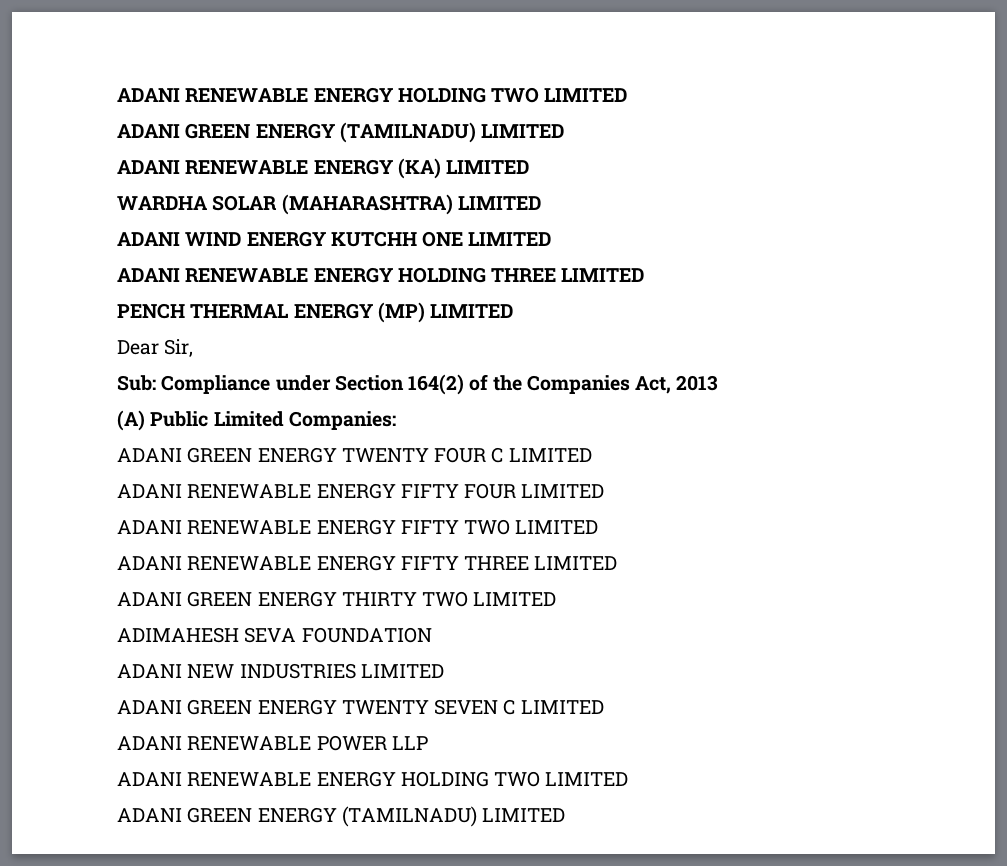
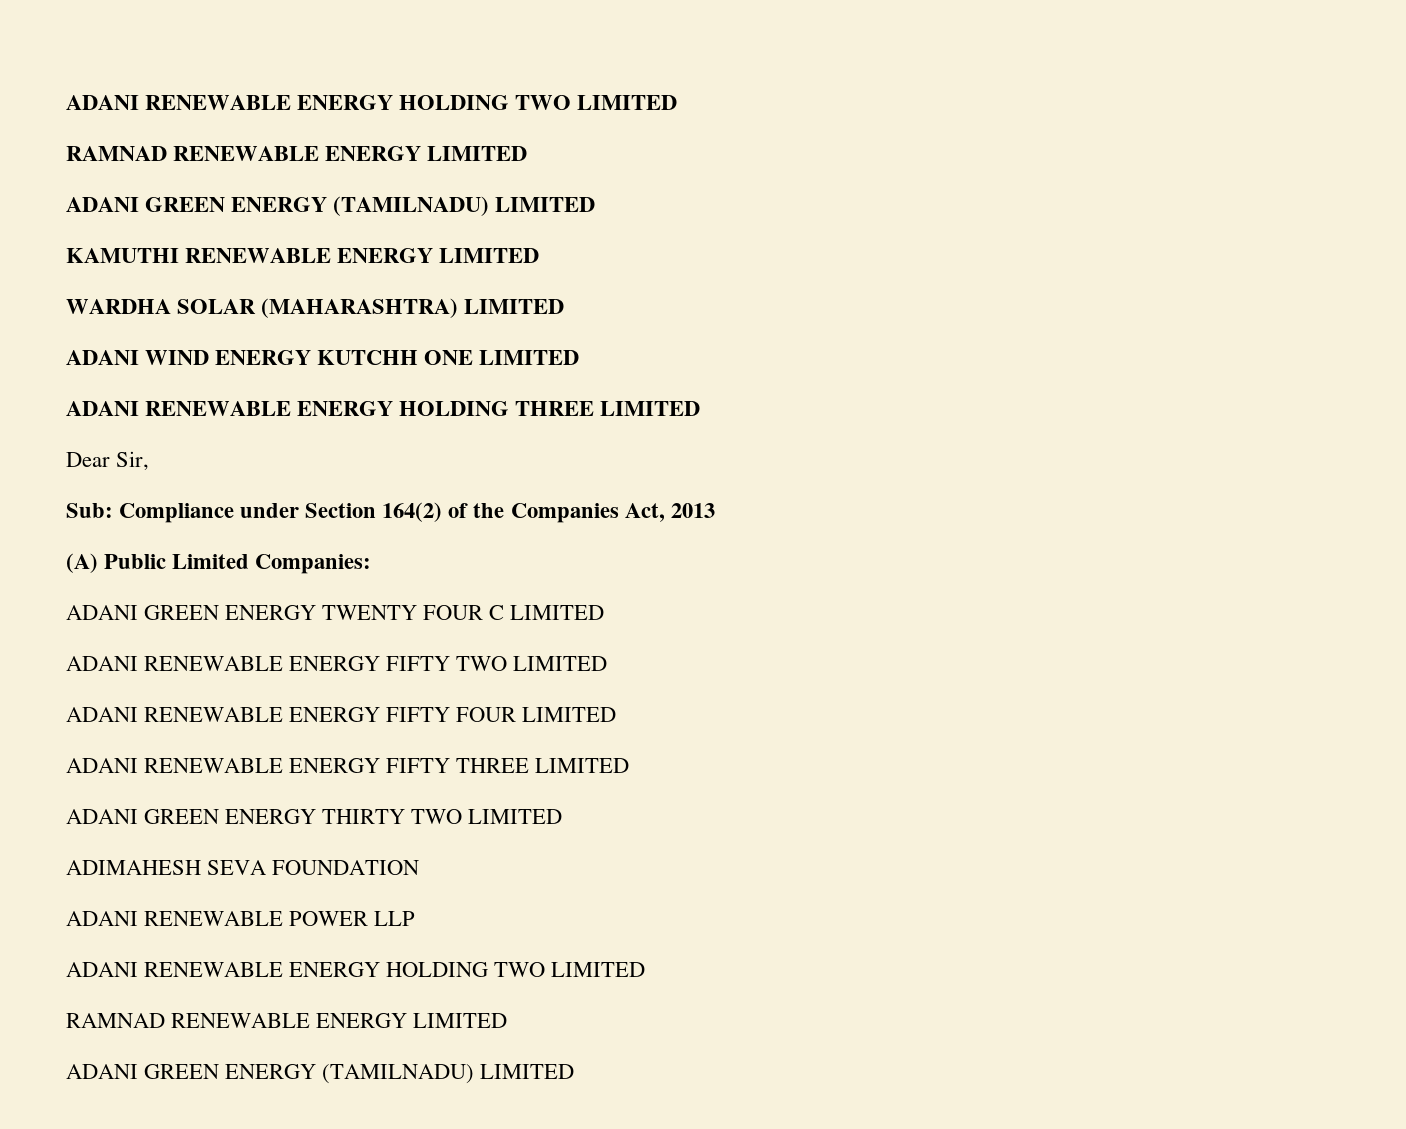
[117,87,628,103] ADANI RENEWABLE ENERGY HOLDING TWO LIMITED -> [66,95,678,110] [66,146,528,161] ADANI RENEWABLE ENERGY HOLDING TWO LIMITED // RAMNAD RENEWABLE ENERGY LIMITED
[117,158,441,179] ADANI RENEWABLE ENERGY (KA) -> [66,248,434,263] KAMUTHI RENEWABLE ENERGY
[117,302,514,323] // PENCH THERMAL ENERGY (MP) LIMITED -> (701, 408) none
[464,483,605,499] [117,519,511,535] FOUR LIMITED // ADANI RENEWABLE ENERGY FIFTY TWO -> [456,656,608,671] [66,707,517,722] TWO LIMITED // ADANI RENEWABLE ENERGY FIFTY FOUR
[117,663,444,679] [117,699,604,715] // ADANI NEW INDUSTRIES LIMITED // ADANI GREEN ENERGY TWENTY SEVEN C LIMITED -> (420, 867) none
(629, 779) none -> [66,1013,508,1028] // RAMNAD RENEWABLE ENERGY LIMITED

